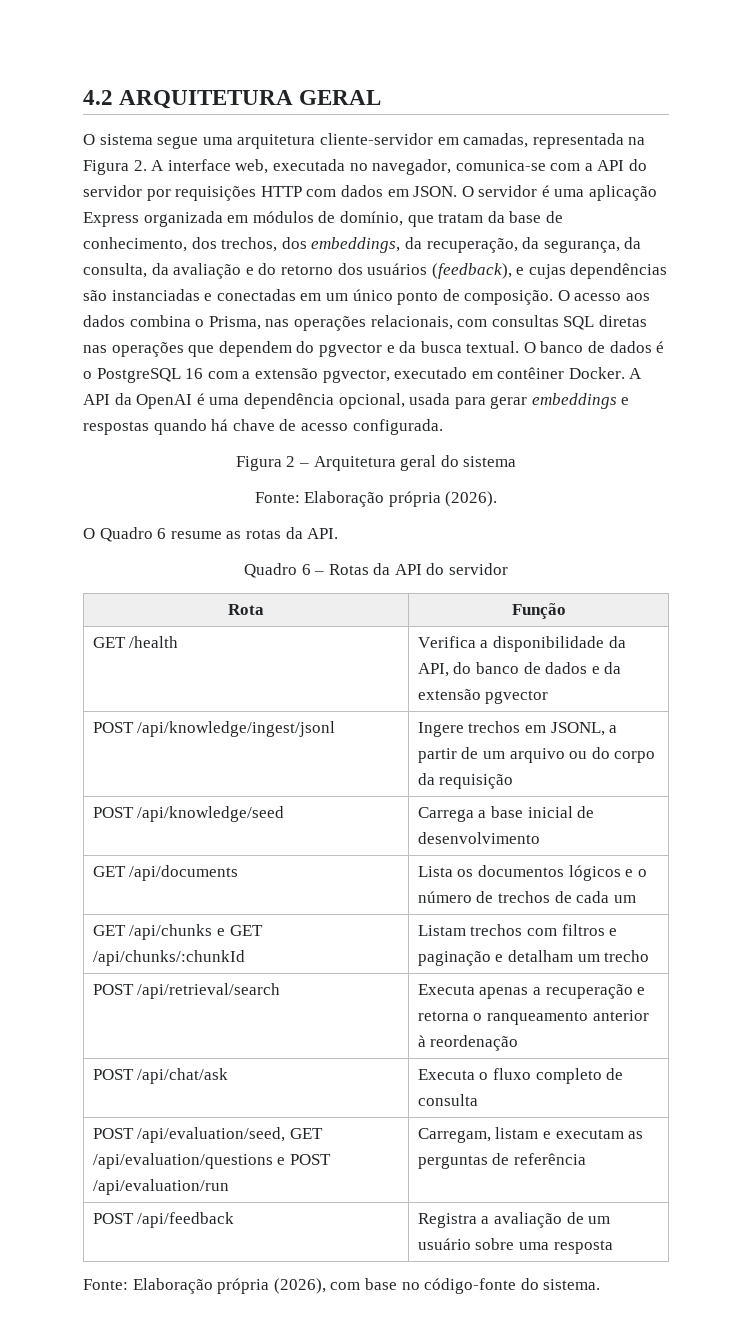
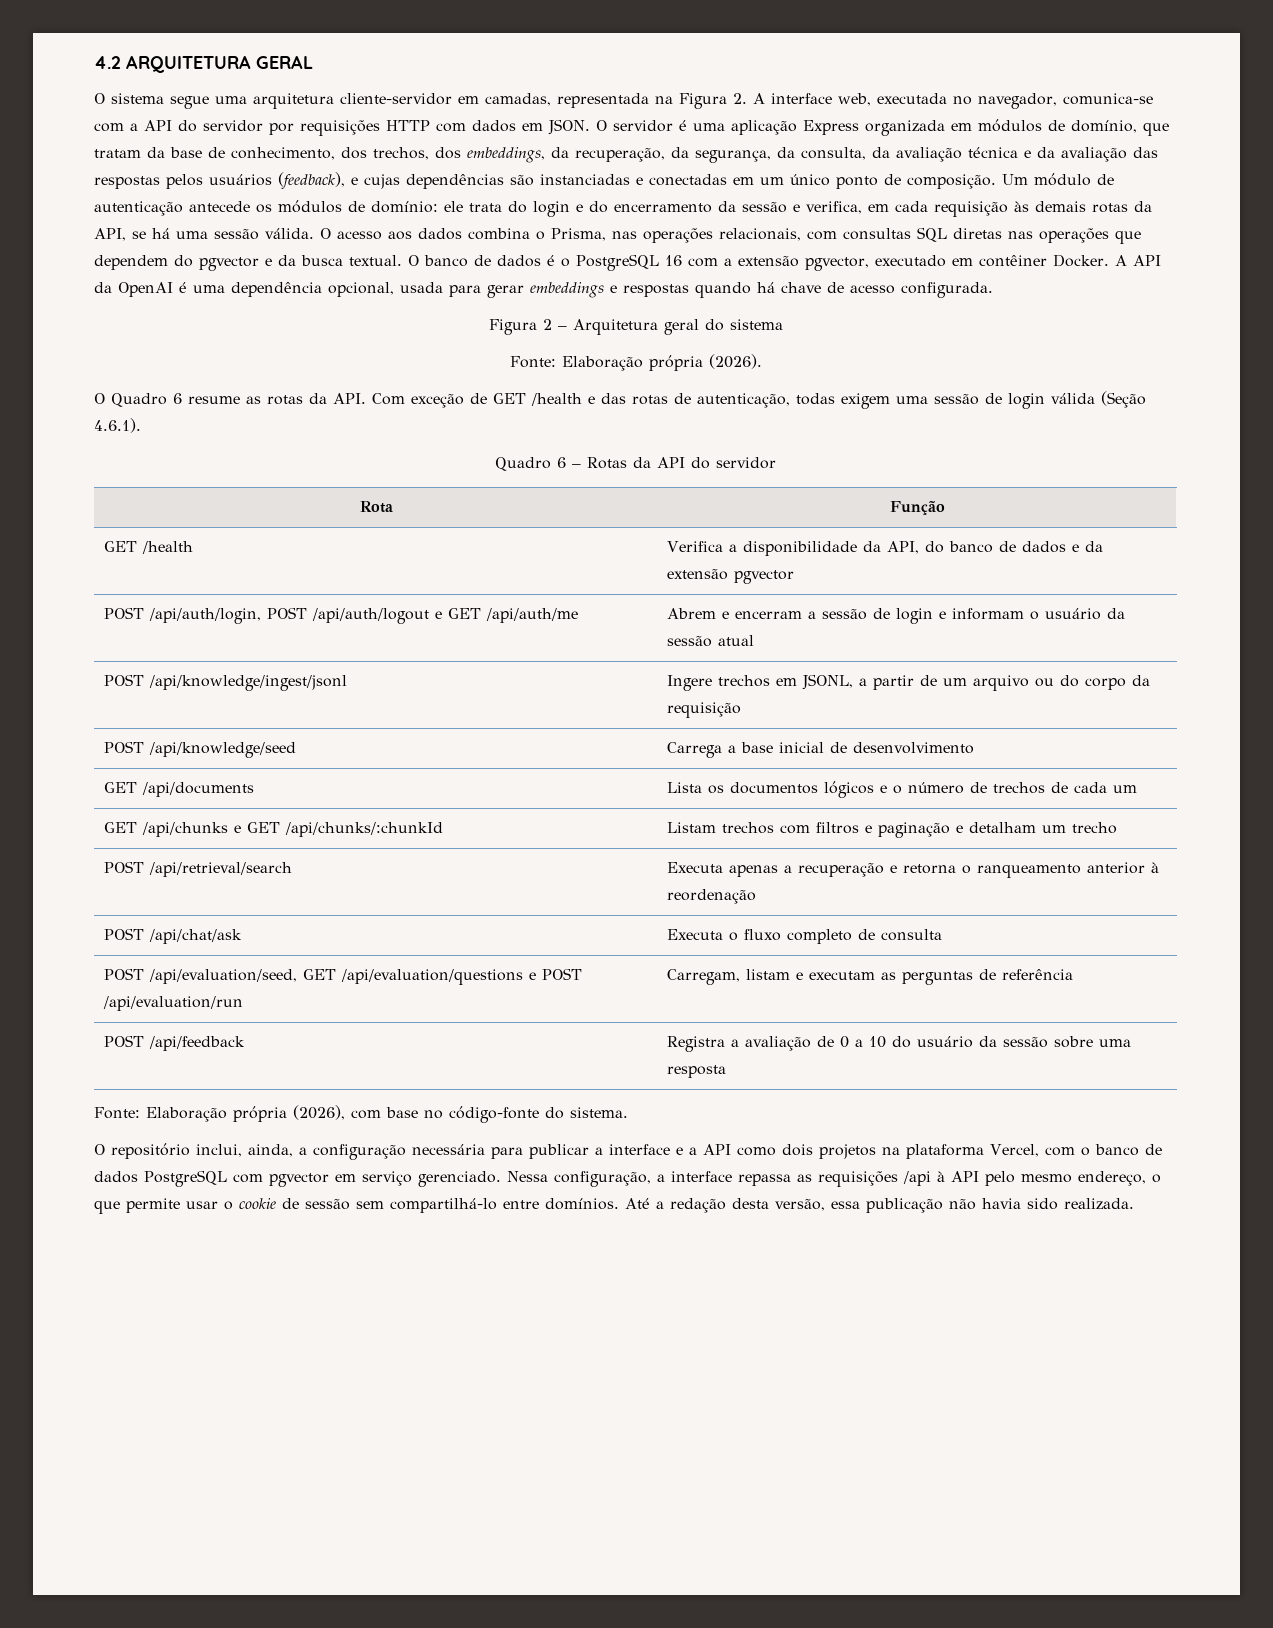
[245,263,363,275] e do retorno dos -> [968,147,1158,162] [94,174,203,189] técnica e da avaliação das respostas pelos
(554, 297) none -> [1002,173,1114,186] [94,200,1152,217] [94,228,314,241] Um módulo de autenticação antecede os módulos de domínio: ele trata do login e do encerramento da sessão e verifica, em cada requisição às demais rotas da API, se há uma sessão válida.
(339, 533) none -> [372,391,1146,409] [94,418,141,433] Com exceção de GET /health e das rotas de autenticação, todas exigem uma sessão de login válida (Seção 4.6.1).
(549, 697) none -> [104,607,579,624] [667,608,1126,624] [667,635,755,647] // POST /api/auth/login, POST /api/auth/logout e GET /api/auth/me | Abrem e encerram a sessão de login e informam o usuário da sessão atual
[588,1216,611,1224] [417,1238,471,1250] um usuário -> [840,1036,1049,1048] 0 a 10 do usuário da sessão
(601, 1284) none -> [94,1143,1162,1160] [94,1170,1161,1187] [94,1198,1134,1214] // O repositório inclui, ainda, a configuração necessária para publicar a interface e a API como dois projetos na plataforma Vercel, com o banco de dados PostgreSQL com pgvector em serviço gerenciado. Nessa configuração, a interface repassa as requisições /api à API pelo mesmo endereço, o que permite usar o cookie de sessão sem compartilhá-lo entre domínios. Até a redação desta versão, essa publicação não havia sido realizada.

